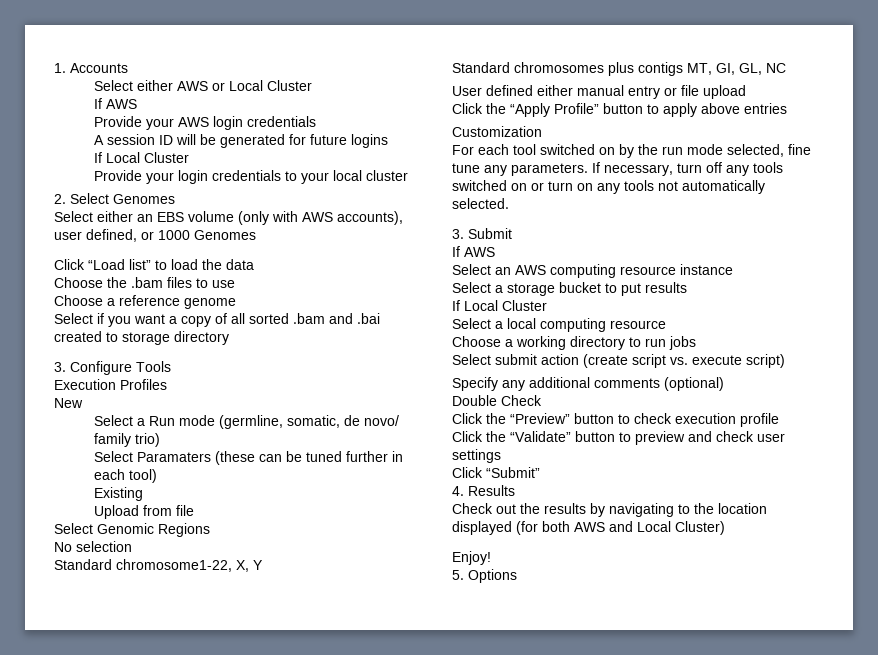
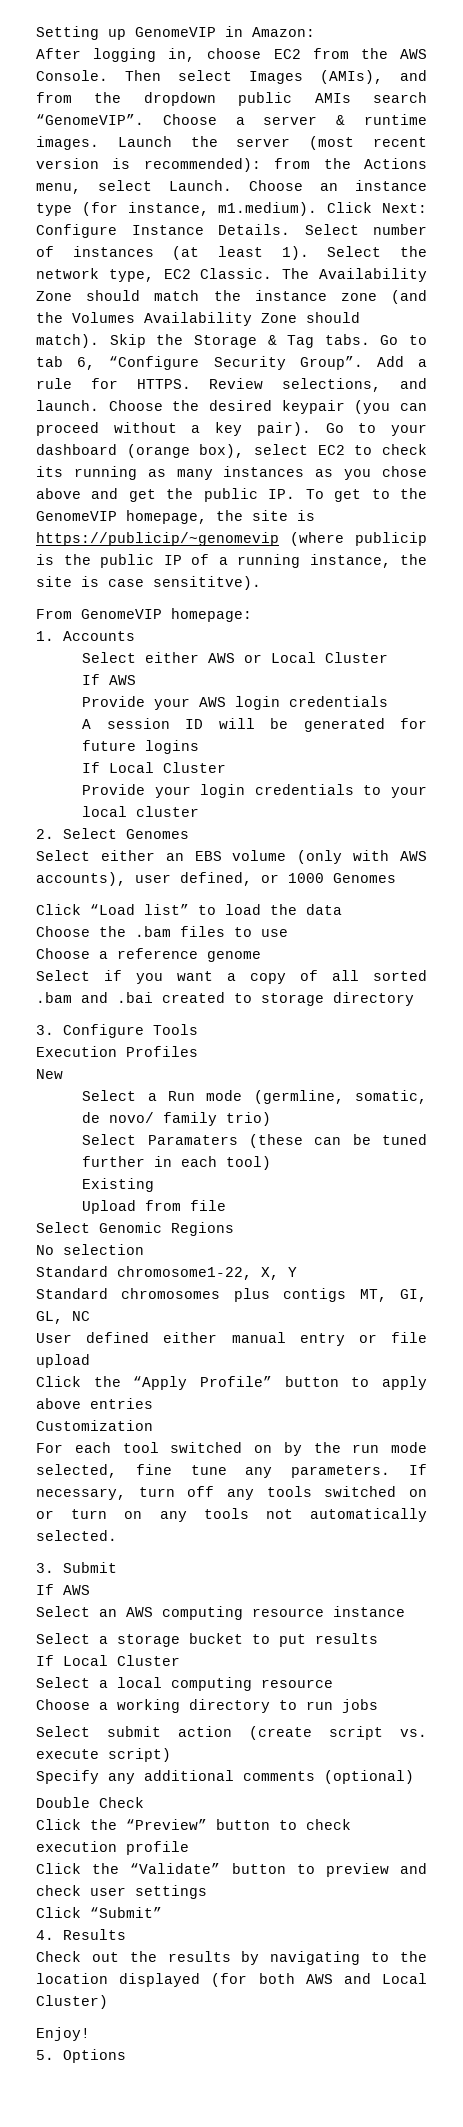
(54, 68) none -> [36,26,315,40] [36,48,428,62] [36,70,427,84] [36,92,427,106] [36,114,428,125] [36,136,428,150] [36,158,427,172] [36,180,427,194] [36,202,427,216] [36,224,427,238] [36,246,427,260] [36,268,428,282] [36,290,427,304] [36,312,360,326] [36,334,427,348] [36,356,428,370] [36,378,428,392] [36,400,427,414] [36,422,428,436] [36,444,428,458] [36,466,427,480] [36,488,428,502] [36,510,315,524] [36,532,427,546] [36,554,427,568] [36,576,261,590] [36,608,252,622] Setting up GenomeVIP in Amazon: // After logging in, choose EC2 from the AWS Console. Then select Images (AMIs), and from the dropdown public AMIs search “GenomeVIP”. Choose a server & runtime images. Launch the server (most recent version is recommended): from the Actions menu, select Launch. Choose an instance type (for instance, m1.medium). Click Next: Configure Instance Details. Select number of instances (at least 1). Select the network type, EC2 Classic. The Availability Zone should match the instance zone (and the Volumes Availability Zone should match). Skip the Storage & Tag tabs. Go to tab 6, “Configure Security Group”. Add a rule for HTTPS. Review selections, and launch. Choose the desired keypair (you can proceed without a key pair). Go to your dashboard (orange box), select EC2 to check its running as many instances as you chose above and get the public IP. To get to the GenomeVIP homepage, the site is https://publicip/~genomevip (where publicip is the public IP of a running instance, the site is case sensititve). // From GenomeVIP homepage: //

